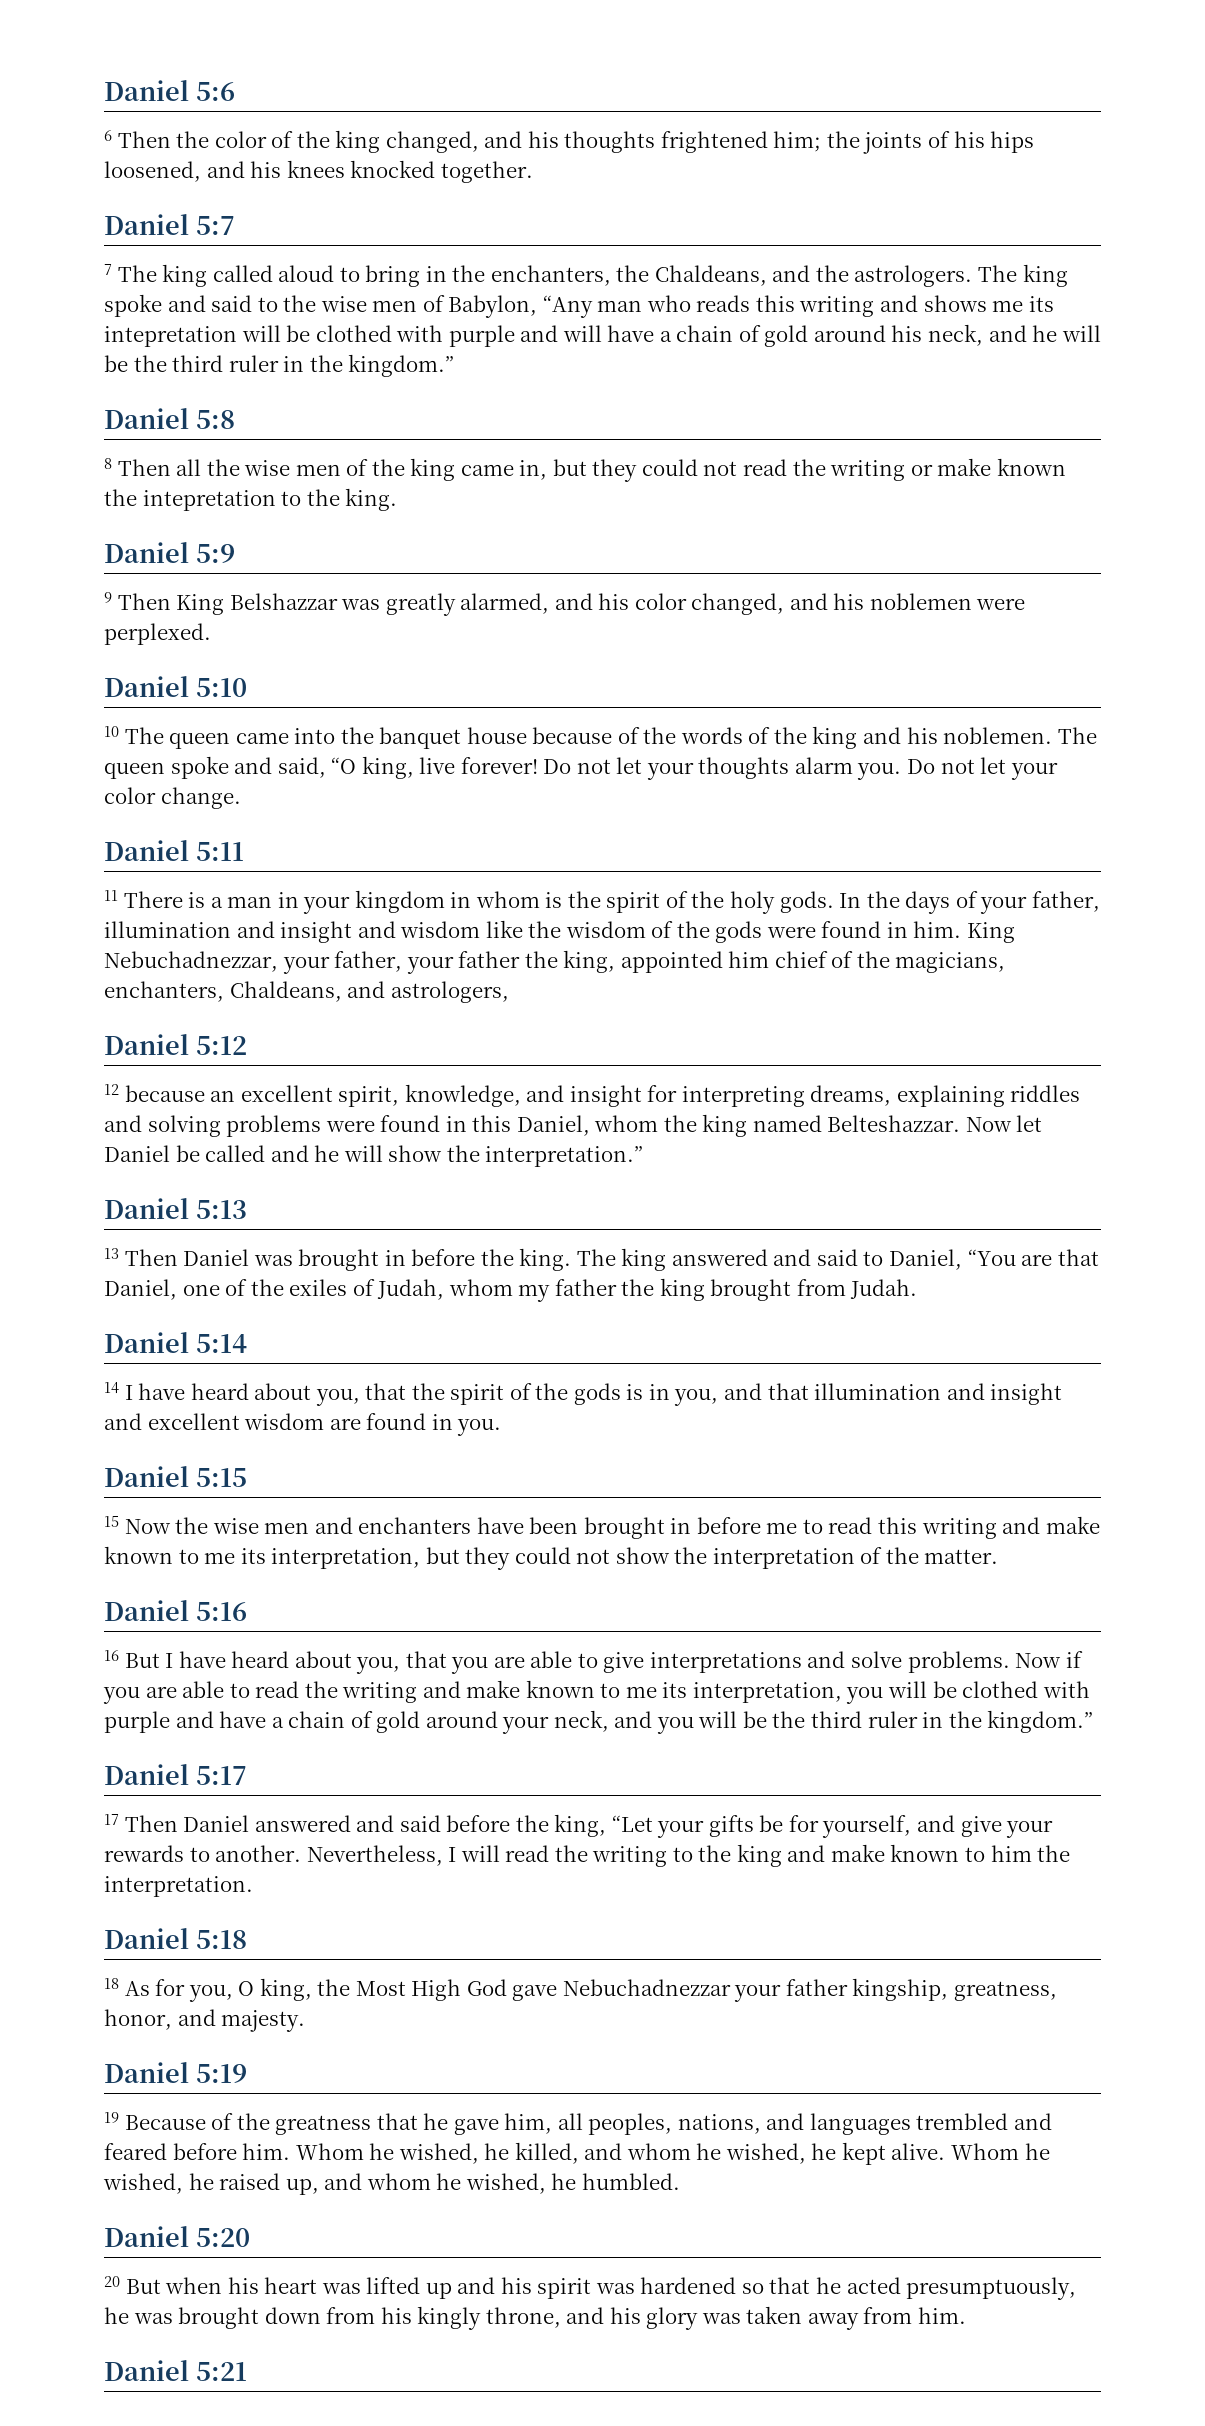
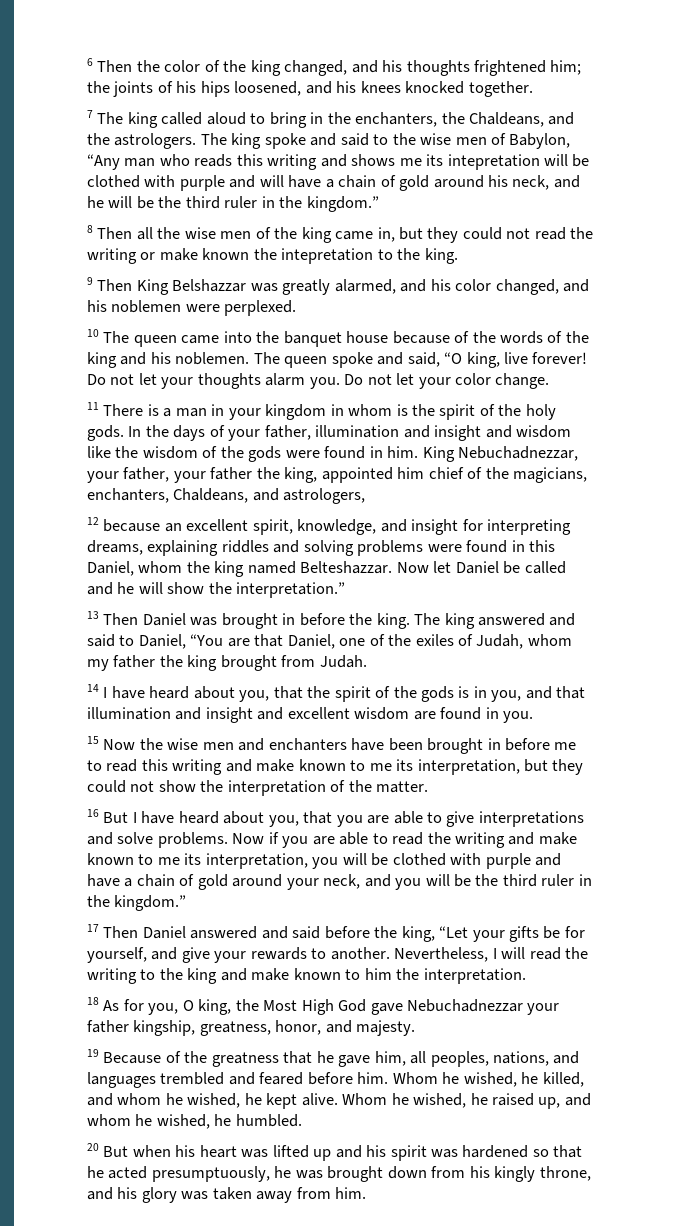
[104,80,235,101] Daniel 5:6 // -> (87, 62) none
[104,214,235,235] // Daniel 5:7 -> (533, 89) none
[104,408,235,429] // Daniel 5:8 -> (379, 204) none
[104,542,235,563] // Daniel 5:9 -> (458, 256) none
[104,676,247,697] // Daniel 5:10 -> (297, 308) none
[104,840,244,861] // Daniel 5:11 -> (550, 381) none
[104,1034,247,1055] // Daniel 5:12 -> (366, 496) none
[104,1198,247,1219] // Daniel 5:13 -> (346, 590) none
[104,1332,247,1353] // Daniel 5:14 -> (367, 661) none
[104,1466,247,1487] // Daniel 5:15 -> (534, 717) none
[104,1600,247,1621] // Daniel 5:16 -> (429, 787) none
[104,1764,247,1785] // Daniel 5:17 -> (187, 903) none
[104,1928,247,1949] // Daniel 5:18 -> (526, 976) none
[104,2062,247,2083] // Daniel 5:19 -> (416, 1028) none
[104,2226,250,2247] // Daniel 5:20 -> (302, 1120) none
[104,2360,247,2381] // Daniel 5:21 -> (367, 1193) none

